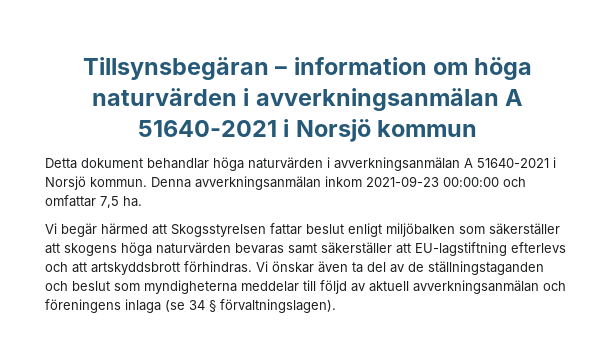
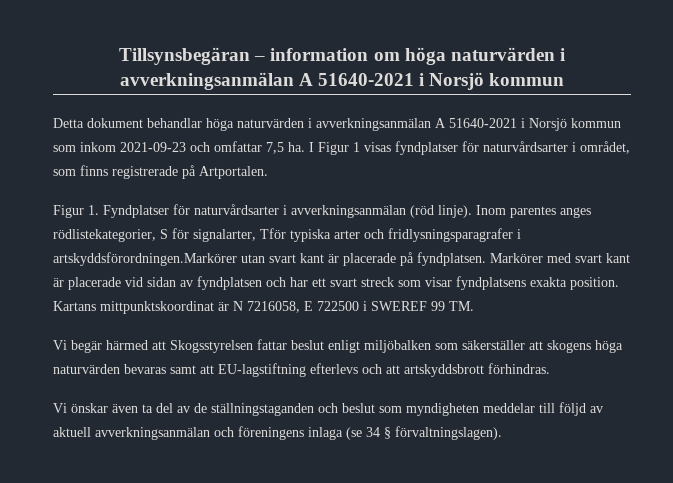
[90,176,321,190] kommun. Denna avverkningsanmälan -> [571,118,621,128] [53,145,76,152] kommun som
[443,177,499,187] 00:00:00 -> (186, 147) none
(142, 201) none -> [309,141,630,155] [53,165,268,179] [53,204,591,218] [53,228,521,242] [53,252,630,266] [53,276,619,290] [53,301,474,314] I Figur 1 visas fyndplatser för naturvårdsarter i området, som finns registrerade på Artportalen. // Figur 1. Fyndplatser för naturvårdsarter i avverkningsanmälan (röd linje). Inom parentes anges rödlistekategorier, S för signalarter, Tför typiska arter och fridlysningsparagrafer i artskyddsförordningen.Markörer utan svart kant är placerade på fyndplatsen. Markörer med svart kant är placerade vid sidan av fyndplatsen och har ett svart streck som visar fyndplatsens exakta position. Kartans mittpunktskoordinat är N 7216058, E 722500 i SWEREF 99 TM.
[321,242,392,254] säkerställer -> (196, 369) none
(252, 267) none -> (550, 368) //
[144,280,237,294] myndigheterna -> [406,403,479,416] myndigheten

